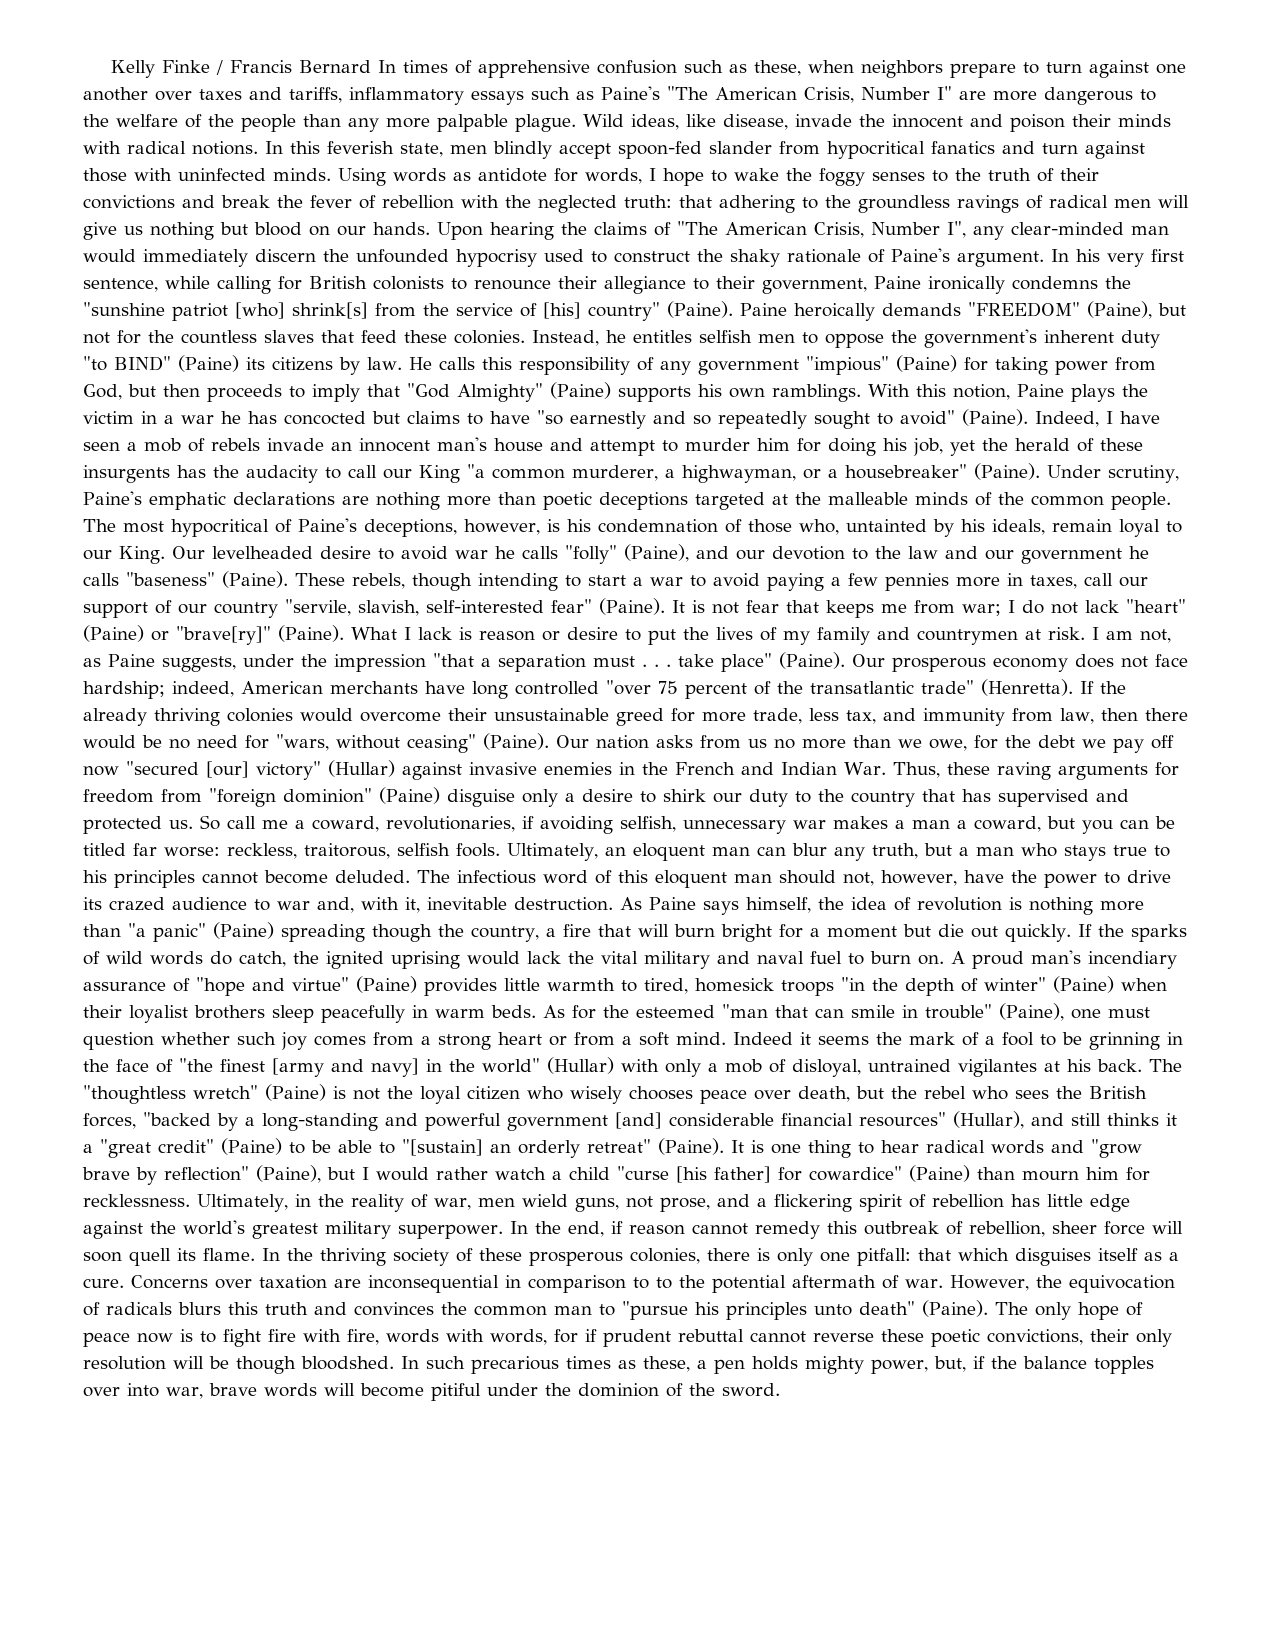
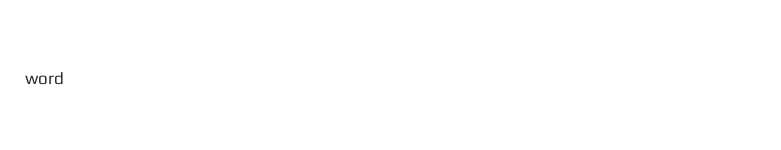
[111,60,1187,78] [83,86,1156,105] [83,114,1171,132] [83,141,1145,159] [83,168,1099,186] [83,195,1189,213] [83,221,1169,240] [83,248,1184,267] [83,276,1131,294] [83,301,1186,321] [83,329,1160,348] [83,355,1156,375] [83,382,1148,402] [83,409,1160,429] [83,437,1143,456] [83,463,1179,483] [83,491,1171,510] [83,518,1182,537] [83,544,1149,564] [83,571,1148,591] [83,598,1186,618] [83,625,1171,645] [83,652,1188,672] [83,679,1126,699] [83,708,1188,726] [83,733,1174,753] [83,760,1179,780] [83,787,1129,807] [83,815,1175,834] [83,843,1170,861] [83,870,1171,888] [83,897,1144,915] [83,922,1187,942] [83,950,1177,969] [83,976,1167,996] [83,1003,1150,1023] [83,1032,1183,1050] [83,1057,1182,1077] [83,1084,1147,1104] [83,1111,1177,1131] [83,1138,1142,1158] [82,1165,1150,1185] [83,1194,1130,1212] [83,1220,1183,1239] [83,1248,1179,1266] [83,1275,1175,1293] [83,1300,1143,1320] [83,1329,1172,1347] [83,1356,1154,1374] [83,1383,780,1401] Kelly Finke / Francis Bernard In times of apprehensive confusion such as these, when neighbors prepare to turn against one another over taxes and tariffs, inflammatory essays such as Paine's "The American Crisis, Number I" are more dangerous to the welfare of the people than any more palpable plague. Wild ideas, like disease, invade the innocent and poison their minds with radical notions. In this feverish state, men blindly accept spoon-fed slander from hypocritical fanatics and turn against those with uninfected minds. Using words as antidote for words, I hope to wake the foggy senses to the truth of their convictions and break the fever of rebellion with the neglected truth: that adhering to the groundless ravings of radical men will give us nothing but blood on our hands. Upon hearing the claims of "The American Crisis, Number I", any clear-minded man would immediately discern the unfounded hypocrisy used to construct the shaky rationale of Paine's argument. In his very first sentence, while calling for British colonists to renounce their allegiance to their government, Paine ironically condemns the "sunshine patriot [who] shrink[s] from the service of [his] country" (Paine). Paine heroically demands "FREEDOM" (Paine), but not for the countless slaves that feed these colonies. Instead, he entitles selfish men to oppose the government's inherent duty "to BIND" (Paine) its citizens by law. He calls this responsibility of any government "impious" (Paine) for taking power from God, but then proceeds to imply that "God Almighty" (Paine) supports his own ramblings. With this notion, Paine plays the victim in a war he has concocted but claims to have "so earnestly and so repeatedly sought to avoid" (Paine). Indeed, I have seen a mob of rebels invade an innocent man's house and attempt to murder him for doing his job, yet the herald of these insurgents has the audacity to call our King "a common murderer, a highwayman, or a housebreaker" (Paine). Under scrutiny, Paine's emphatic declarations are nothing more than poetic deceptions targeted at the malleable minds of the common people. The most hypocritical of Paine's deceptions, however, is his condemnation of those who, untainted by his ideals, remain loyal to our King. Our levelheaded desire to avoid war he calls "folly" (Paine), and our devotion to the law and our government he calls "baseness" (Paine). These rebels, though intending to start a war to avoid paying a few pennies more in taxes, call our support of our country "servile, slavish, self-interested fear" (Paine). It is not fear that keeps me from war; I do not lack "heart" (Paine) or "brave[ry]" (Paine). What I lack is reason or desire to put the lives of my family and countrymen at risk. I am not, as Paine suggests, under the impression "that a separation must . . . take place" (Paine). Our prosperous economy does not face hardship; indeed, American merchants have long controlled "over 75 percent of the transatlantic trade" (Henretta). If the already thriving colonies would overcome their unsustainable greed for more trade, less tax, and immunity from law, then there would be no need for "wars, without ceasing" (Paine). Our nation asks from us no more than we owe, for the debt we pay off now "secured [our] victory" (Hullar) against invasive enemies in the French and Indian War. Thus, these raving arguments for freedom from "foreign dominion" (Paine) disguise only a desire to shirk our duty to the country that has supervised and protected us. So call me a coward, revolutionaries, if avoiding selfish, unnecessary war makes a man a coward, but you can be titled far worse: reckless, traitorous, selfish fools. Ultimately, an eloquent man can blur any truth, but a man who stays true to his principles cannot become deluded. The infectious word of this eloquent man should not, however, have the power to drive its crazed audience to war and, with it, inevitable destruction. As Paine says himself, the idea of revolution is nothing more than "a panic" (Paine) spreading though the country, a fire that will burn bright for a moment but die out quickly. If the sparks of wild words do catch, the ignited uprising would lack the vital military and naval fuel to burn on. A proud man's incendiary assurance of "hope and virtue" (Paine) provides little warmth to tired, homesick troops "in the depth of winter" (Paine) when their loyalist brothers sleep peacefully in warm beds. As for the esteemed "man that can smile in trouble" (Paine), one must question whether such joy comes from a strong heart or from a soft mind. Indeed it seems the mark of a fool to be grinning in the face of "the finest [army and navy] in the world" (Hullar) with only a mob of disloyal, untrained vigilantes at his back. The "thoughtless wretch" (Paine) is not the loyal citizen who wisely chooses peace over death, but the rebel who sees the British forces, "backed by a long-standing and powerful government [and] considerable financial resources" (Hullar), and still thinks it a "great credit" (Paine) to be able to "[sustain] an orderly retreat" (Paine). It is one thing to hear radical words and "grow brave by reflection" (Paine), but I would rather watch a child "curse [his father] for cowardice" (Paine) than mourn him for recklessness. Ultimately, in the reality of war, men wield guns, not prose, and a flickering spirit of rebellion has little edge against the world's greatest military superpower. In the end, if reason cannot remedy this outbreak of rebellion, sheer force will soon quell its flame. In the thriving society of these prosperous colonies, there is only one pitfall: that which disguises itself as a cure. Concerns over taxation are inconsequential in comparison to to the potential aftermath of war. However, the equivocation of radicals blurs this truth and convinces the common man to "pursue his principles unto death" (Paine). The only hope of peace now is to fight fire with fire, words with words, for if prudent rebuttal cannot reverse these poetic convictions, their only resolution will be though bloodshed. In such precarious times as these, a pen holds mighty power, but, if the balance topples over into war, brave words will become pitiful under the dominion of the sword. -> [25,72,64,85] word

